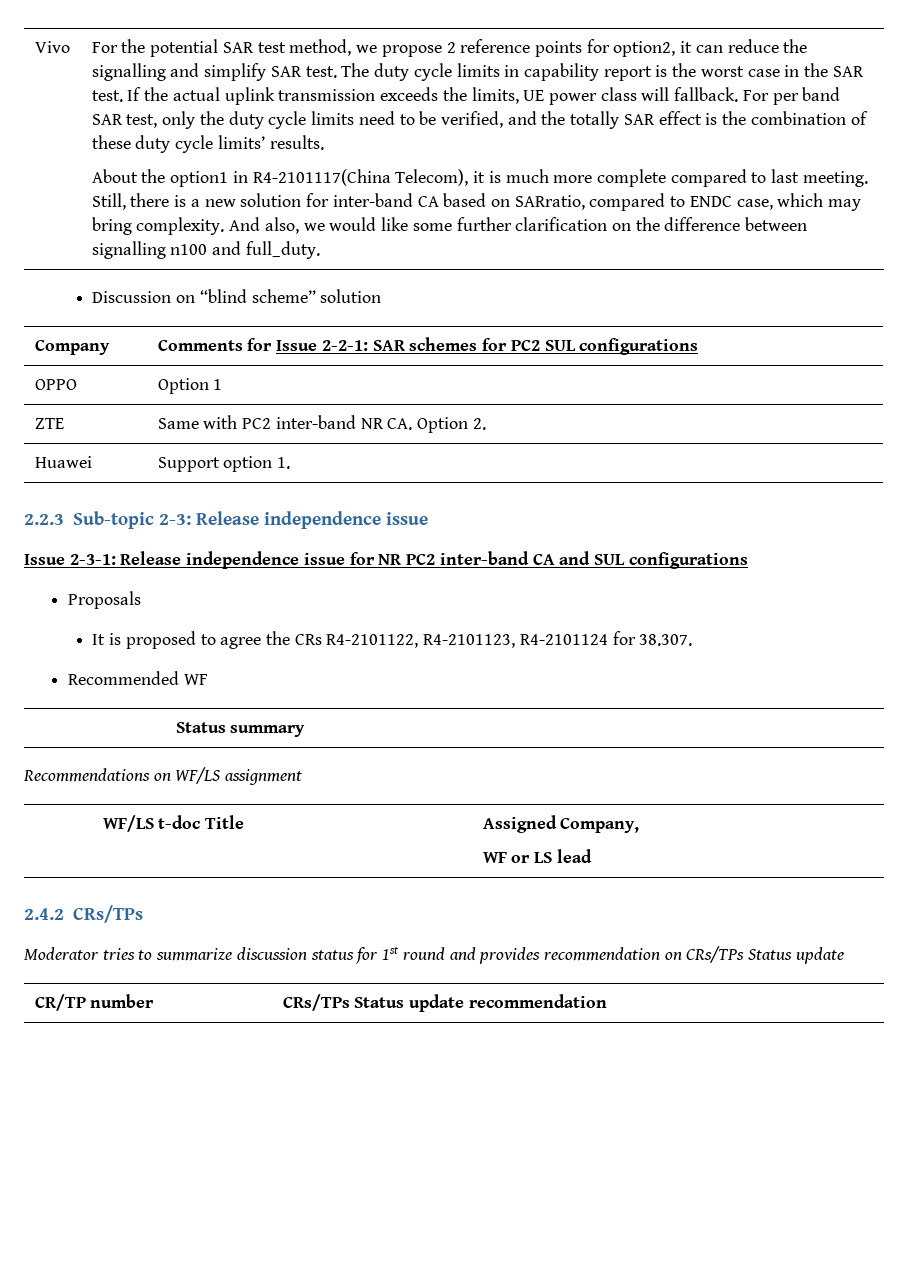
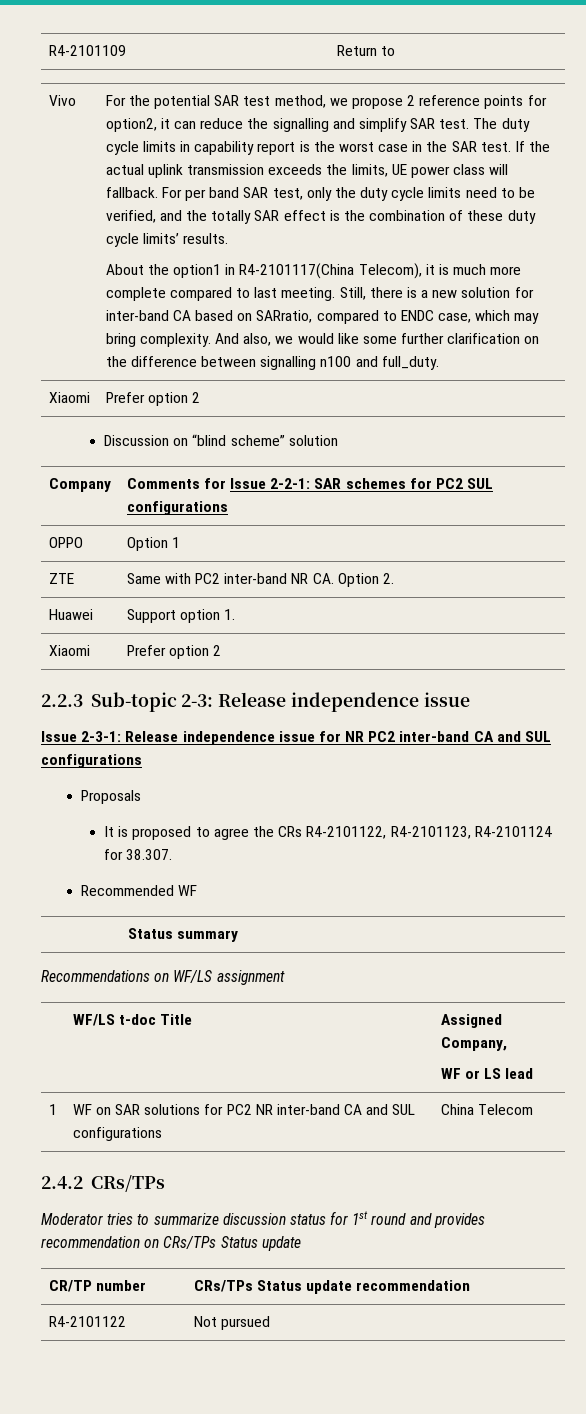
(34, 47) none -> [48,45,126,56] [336,45,395,56] R4-2101109 | Return to //
(320, 250) none -> [48,392,90,403] [105,392,200,406] // Xiaomi | Prefer option 2
(291, 463) none -> [48,645,90,656] [126,645,221,659] // Xiaomi | Prefer option 2
(592, 856) none -> [48,1104,57,1115] [72,1104,416,1115] [72,1127,162,1141] [440,1104,533,1115] // 1 | WF on SAR solutions for PC2 NR inter-band CA and SUL configurations | China Telecom
(607, 1001) none -> [48,1316,126,1327] [193,1316,270,1330] // R4-2101122 | Not pursued

